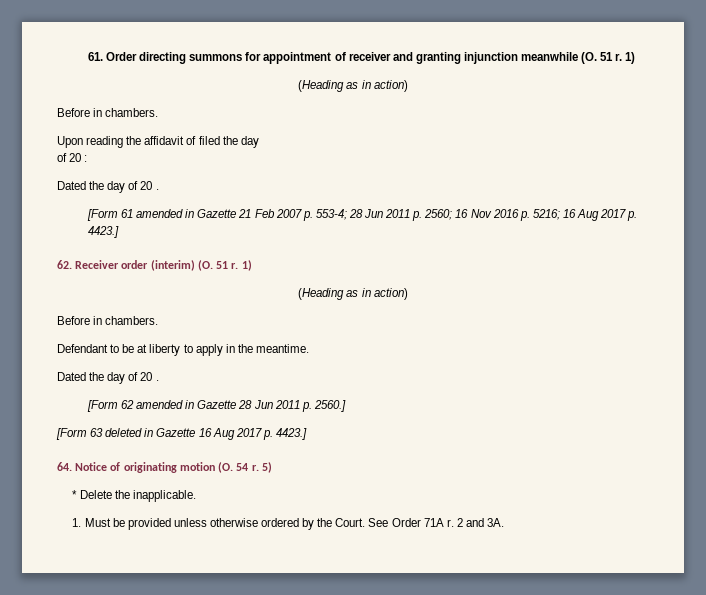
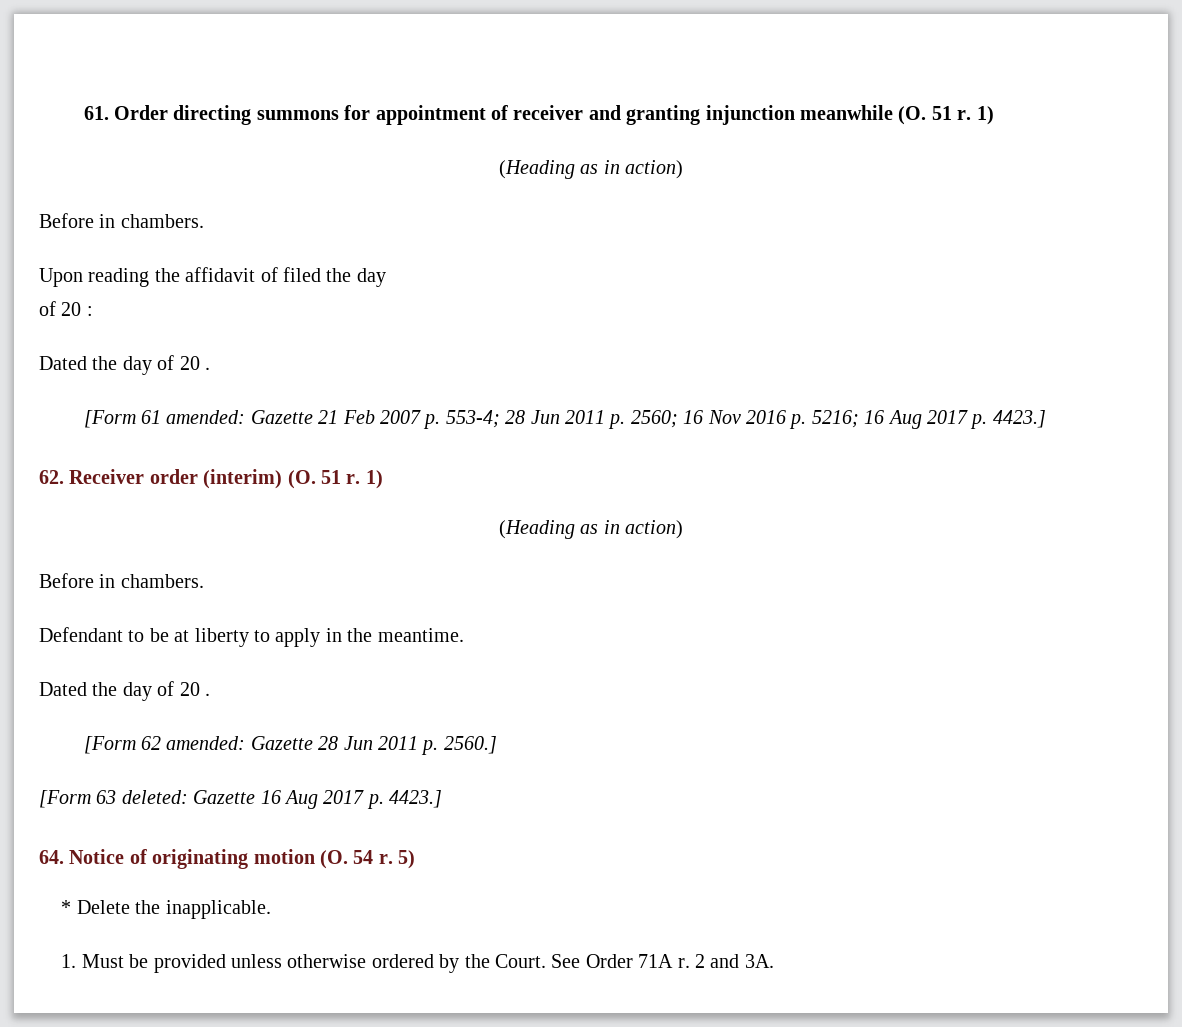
[136,209,195,218] amended in -> [166,410,246,424] amended:
[136,400,195,409] amended in -> [166,736,246,750] amended:
[105,428,154,437] deleted in -> [121,790,188,804] deleted:

